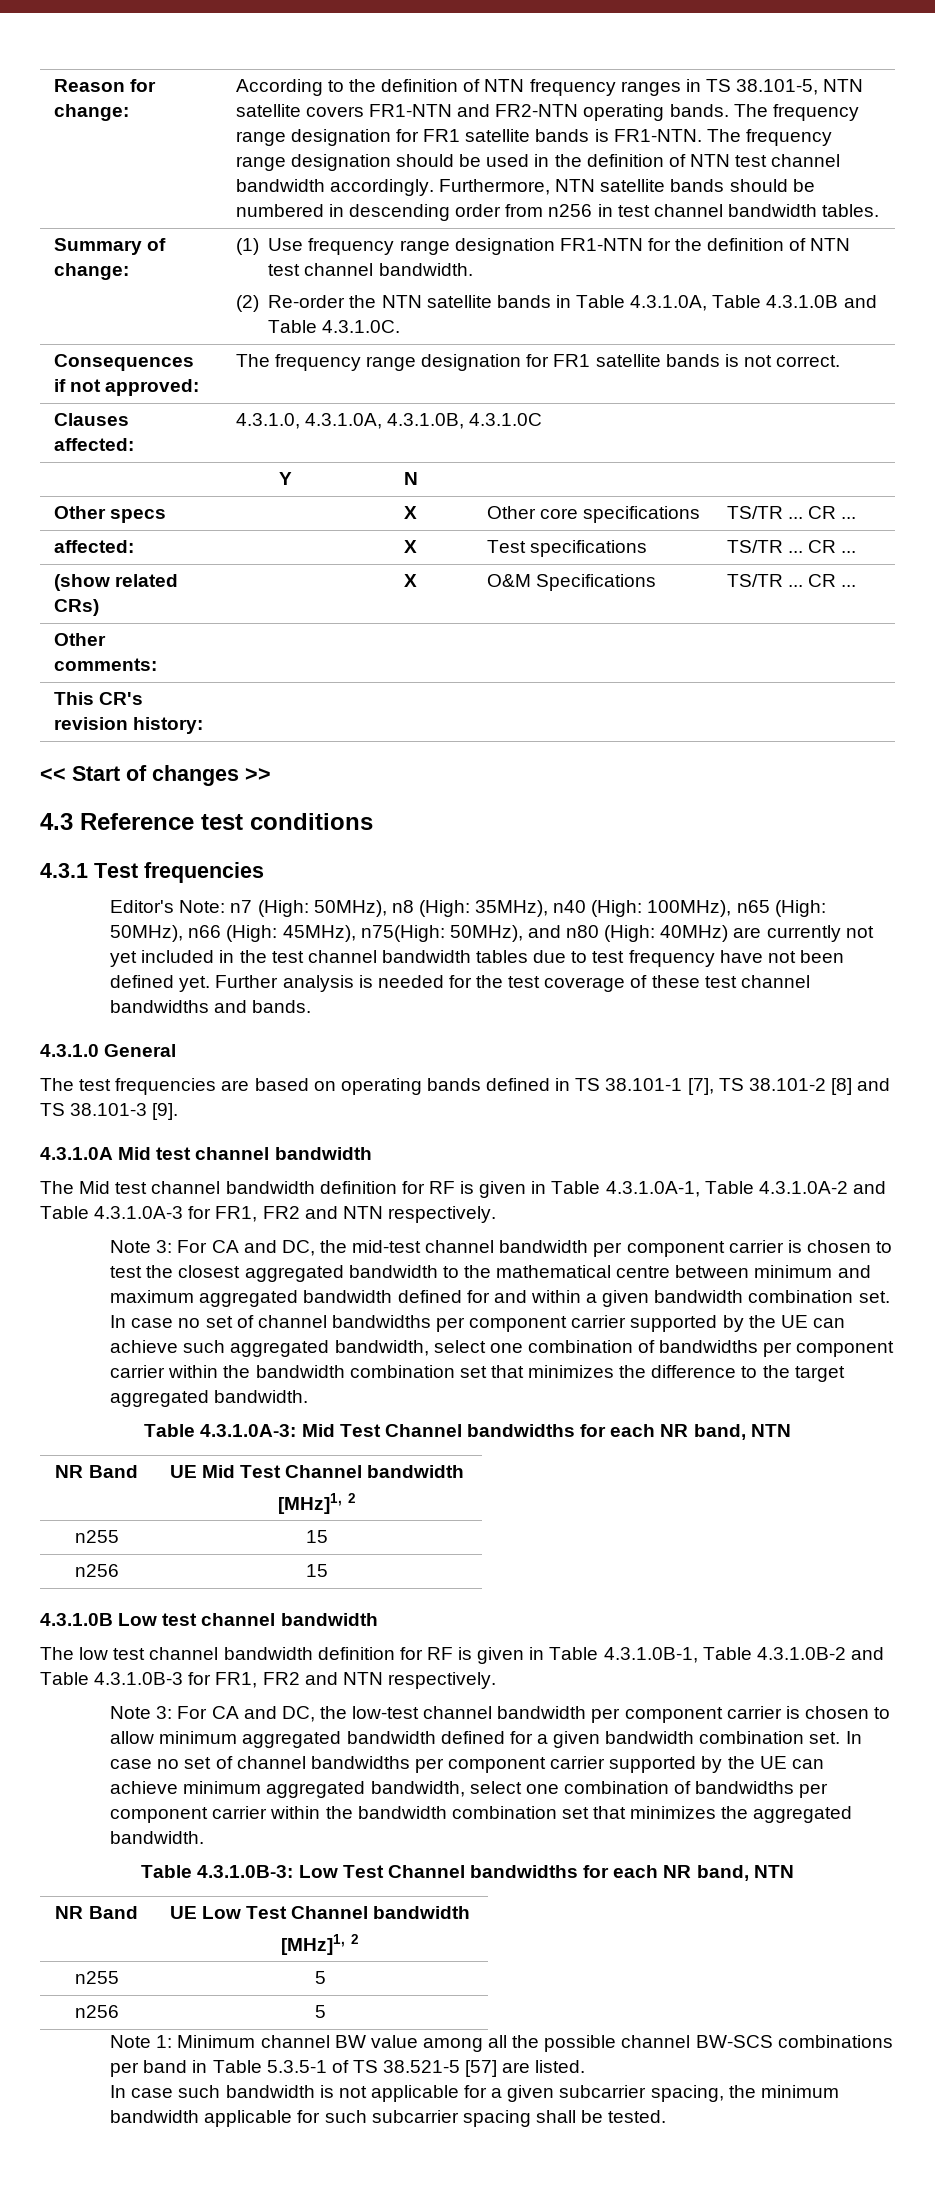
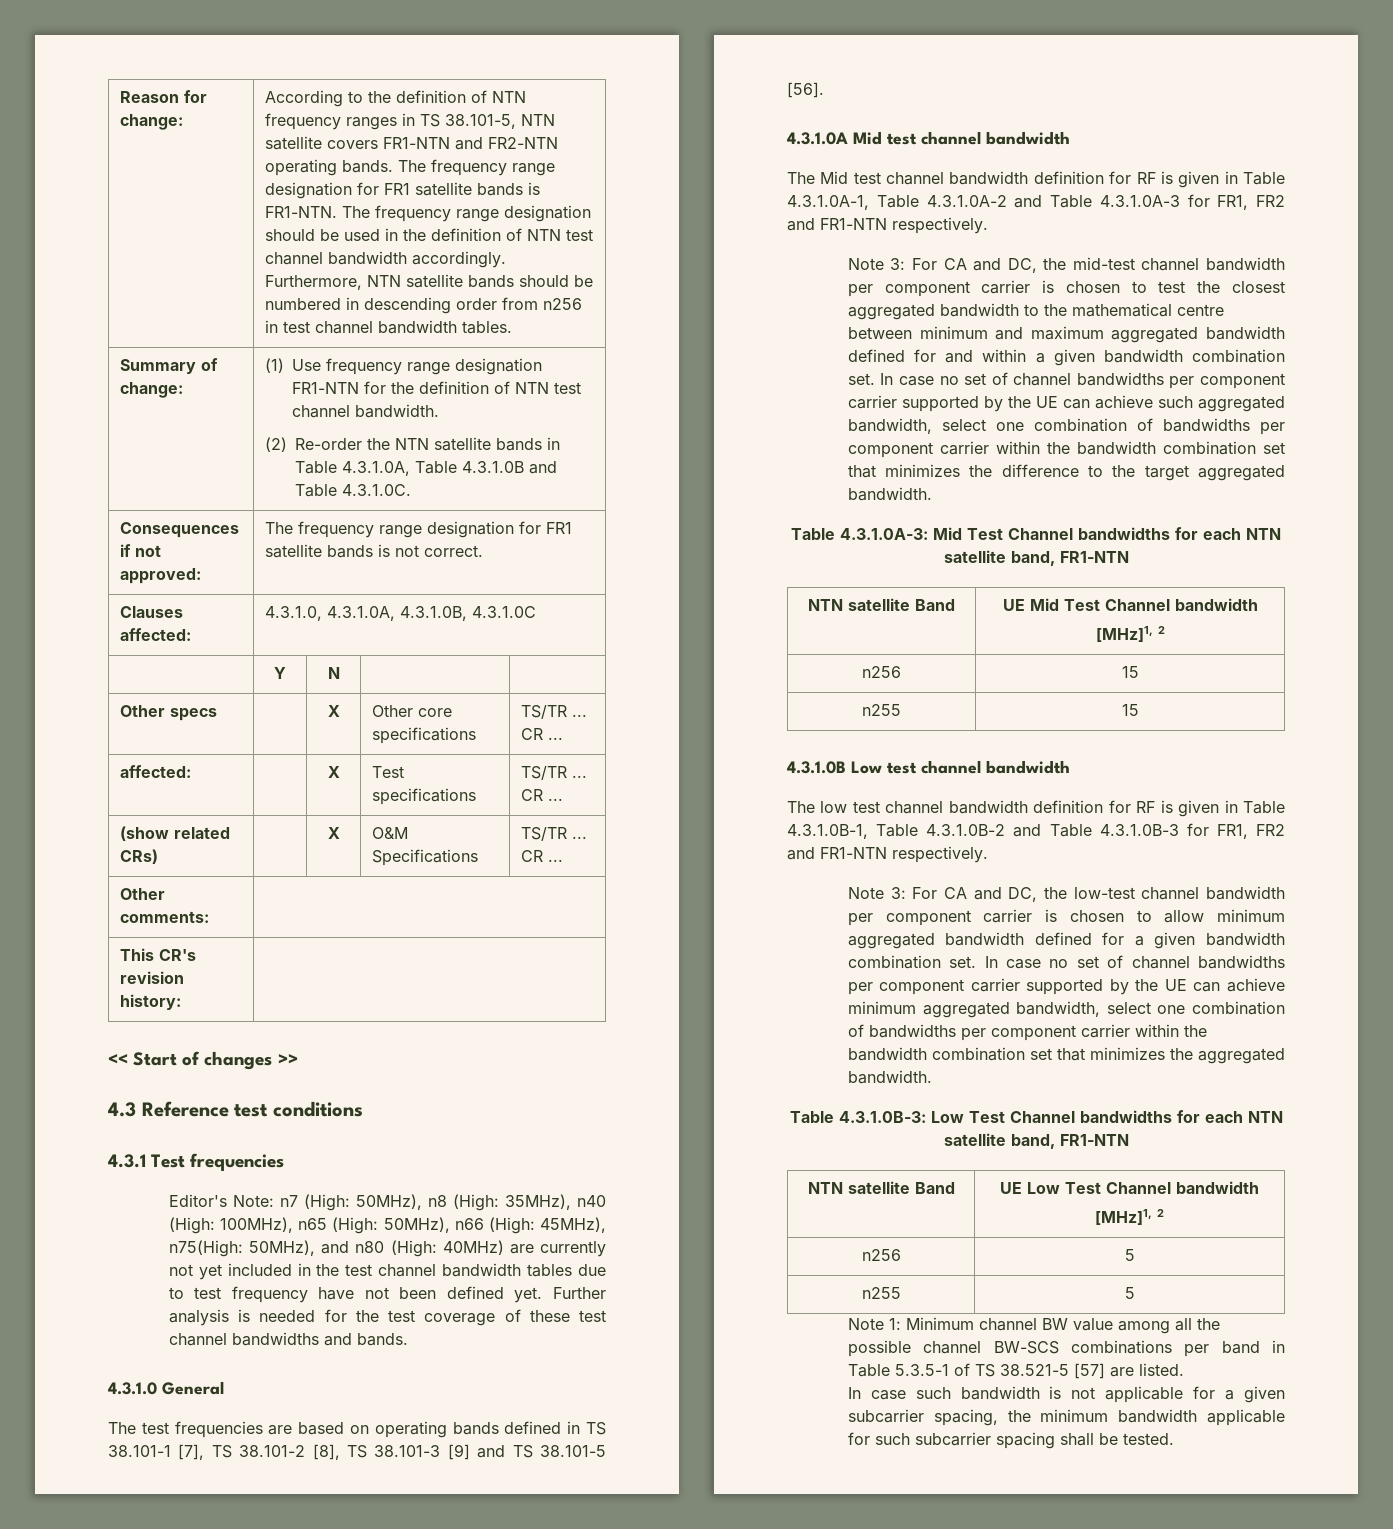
[830,1078,891,1095] [40,1103,179,1120] [8] and TS 38.101-3 [9]. -> [312,1444,606,1460] [787,82,824,98] [8], TS 38.101-3 [9] and TS 38.101-5 [56].
[342,1206,383,1219] NTN -> [820,218,887,230] FR1-NTN
[660,1424,791,1440] [55,1465,84,1478] NR band, NTN // NR -> [1246,528,1281,540] [943,550,1129,566] [808,598,910,611] NTN satellite band, FR1-NTN // NTN satellite
[74,1530,119,1543] [306,1530,328,1543] [74,1564,119,1577] n255 | 15 // n256 -> [862,666,901,678] [1121,666,1139,678] [862,704,901,716] n256 | 15 // n255
[342,1672,383,1685] NTN -> [820,847,887,859] FR1-NTN
[663,1865,794,1881] [55,1906,84,1919] NR band, NTN // NR -> [1247,1111,1283,1123] [943,1133,1129,1149] [807,1181,910,1194] NTN satellite band, FR1-NTN // NTN satellite
[74,1971,119,1984] [314,1971,326,1984] [74,2005,119,2018] n255 | 5 // n256 -> [861,1249,901,1261] [1124,1249,1135,1261] [861,1287,901,1299] n256 | 5 // n255

